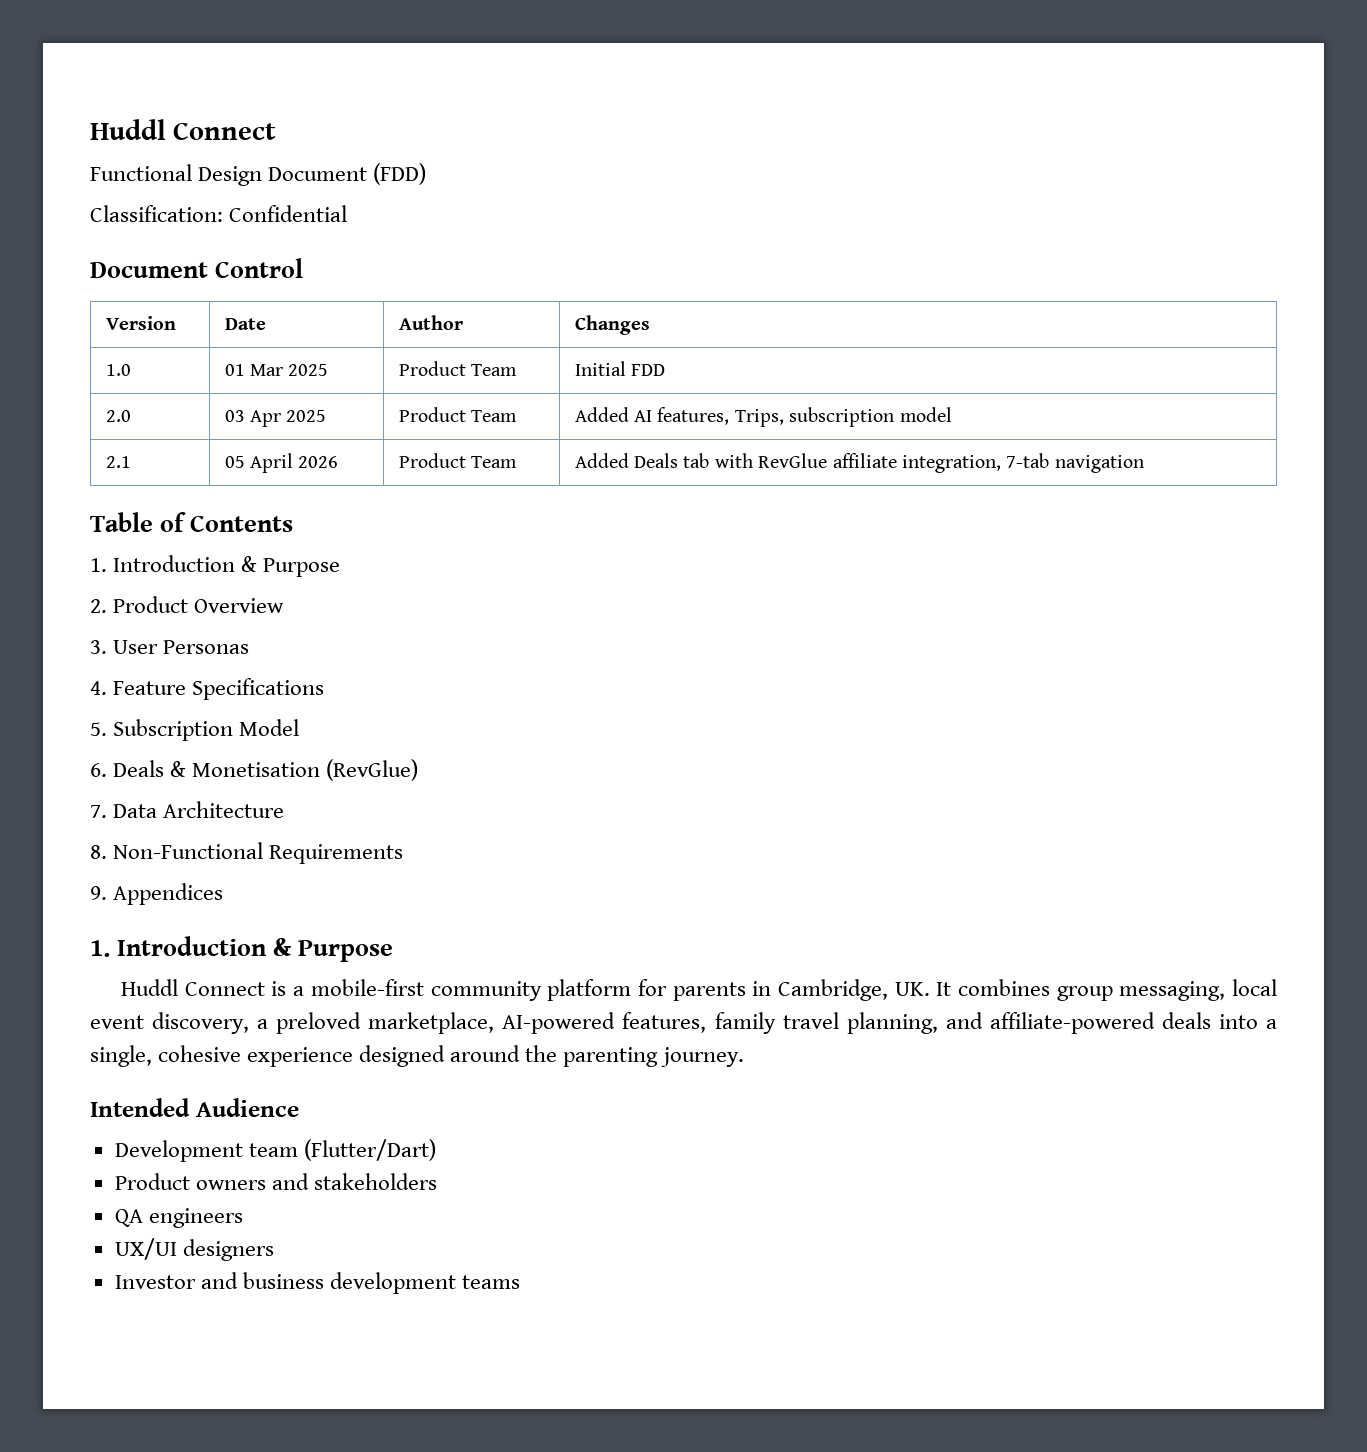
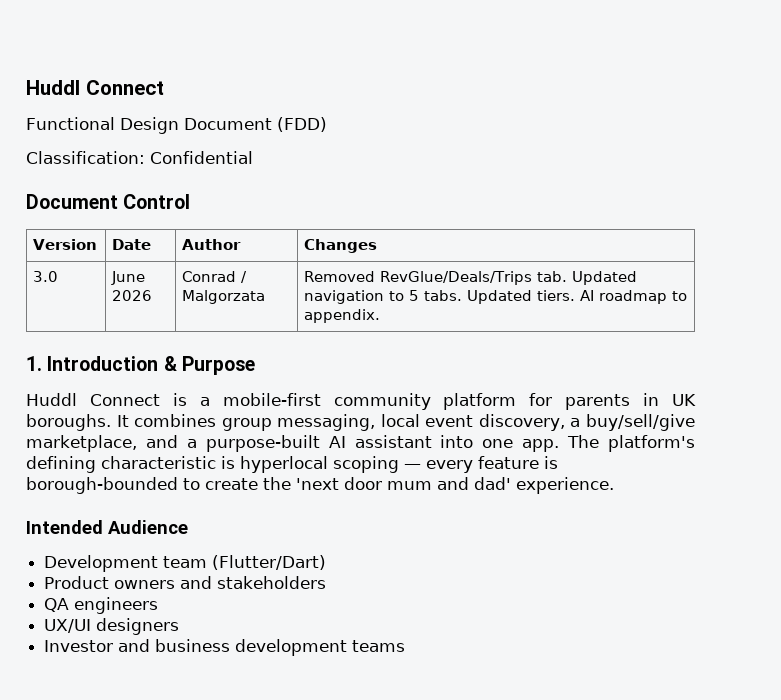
[105,364,131,376] [224,364,329,376] [398,361,517,376] [574,361,665,376] [105,410,131,422] [224,410,327,427] [398,407,517,422] [574,407,952,427] [105,456,131,468] [224,453,339,473] [398,453,517,468] [574,453,1144,473] [90,512,294,532] [90,555,341,577] [90,596,285,613] [90,640,250,654] [90,678,325,700] [90,719,300,741] [90,759,419,781] [90,801,285,818] [90,842,404,864] [90,883,224,905] 1.0 | 01 Mar 2025 | Product Team | Initial FDD // 2.0 | 03 Apr 2025 | Product Team | Added AI features, Trips, subscription model // 2.1 | 05 April 2026 | Product Team | Added Deals tab with RevGlue affiliate integration, 7-tab navigation // Table of Contents // 1. Introduction & Purpose // 2. Product Overview // 3. User Personas // 4. Feature Specifications // 5. Subscription Model // 6. Deals & Monetisation (RevGlue) // 7. Data Architecture // 8. Non-Functional Requirements // 9. Appendices -> [33,271,59,282] [111,271,146,285] [112,290,153,301] [182,271,248,283] [182,290,266,304] [304,271,638,285] [304,290,688,304] [304,309,381,323] 3.0 | June 2026 | Conrad / Malgorzata | Removed RevGlue/Deals/Trips tab. Updated navigation to 5 tabs. Updated tiers. AI roadmap to appendix.
[777,979,930,1001] Cambridge, UK. -> [671,394,696,406] [26,414,111,431] UK boroughs.
[276,1012,1278,1034] [90,1045,744,1067] preloved marketplace, AI-powered features, family travel planning, and affiliate-powered deals into a single, cohesive experience designed around the parenting journey. -> [585,414,695,431] [26,435,695,452] [26,456,558,473] [26,477,614,494] buy/sell/give marketplace, and a purpose-built AI assistant into one app. The platform's defining characteristic is hyperlocal scoping — every feature is borough-bounded to create the 'next door mum and dad' experience.

